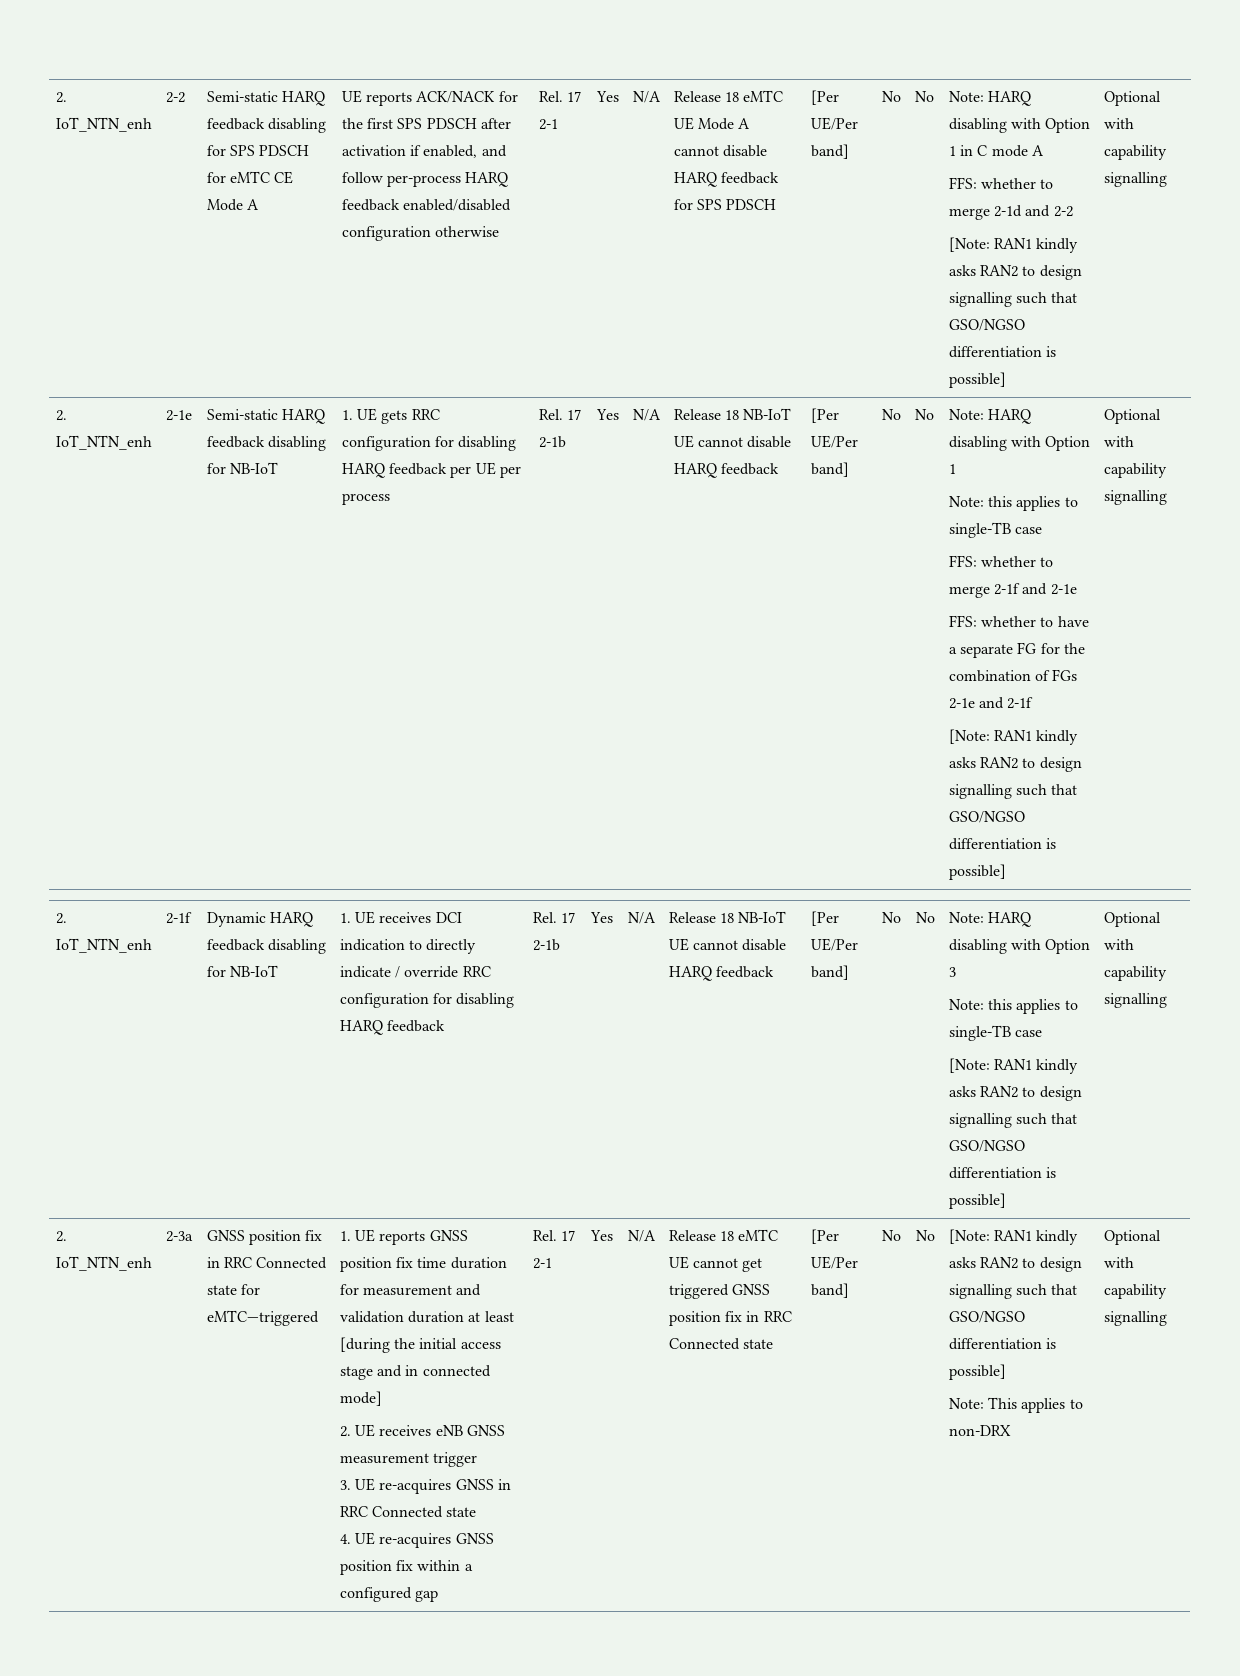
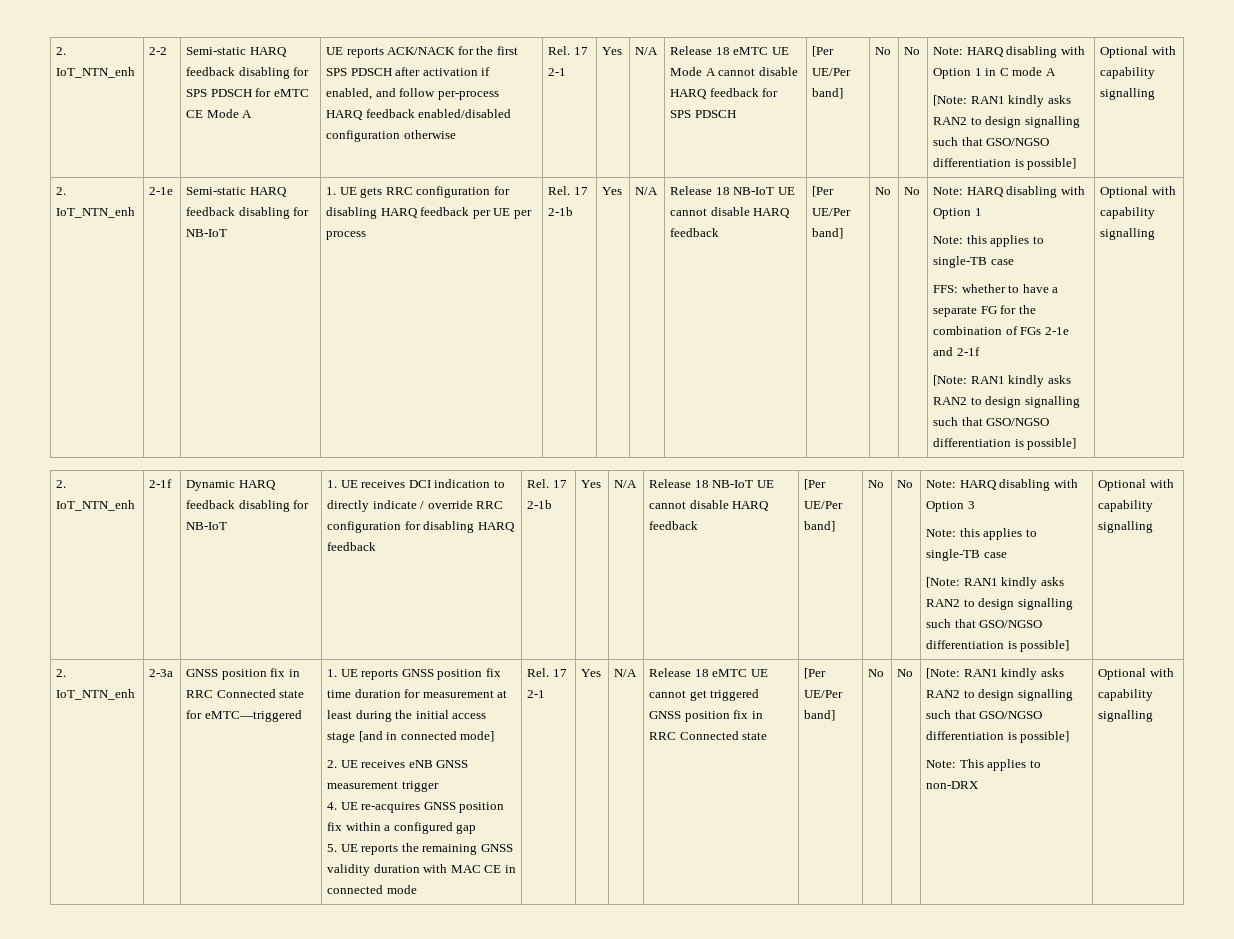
[948,177,1054,189] [948,205,1073,220] // FFS: whether to merge 2-1d and 2-2 -> (1056, 72) none
[948,555,1054,567] [948,583,1077,598] // FFS: whether to merge 2-1f and 2-1e -> (1014, 262) none
[456,1284,482,1296] [339,1311,465,1323] and validation duration -> (494, 694) none
[339,1337,390,1353] [during -> [355,710,392,722] during
[377,1365,403,1377] and -> [358,731,383,742] [and
[339,1478,511,1494] [339,1506,477,1518] // 3. UE re-acquires GNSS in RRC Connected state -> (439, 786) none
(439, 1596) none -> [327,843,513,855] [327,864,516,876] [327,885,417,894] // 5. UE reports the remaining GNSS validity duration with MAC CE in connected mode

